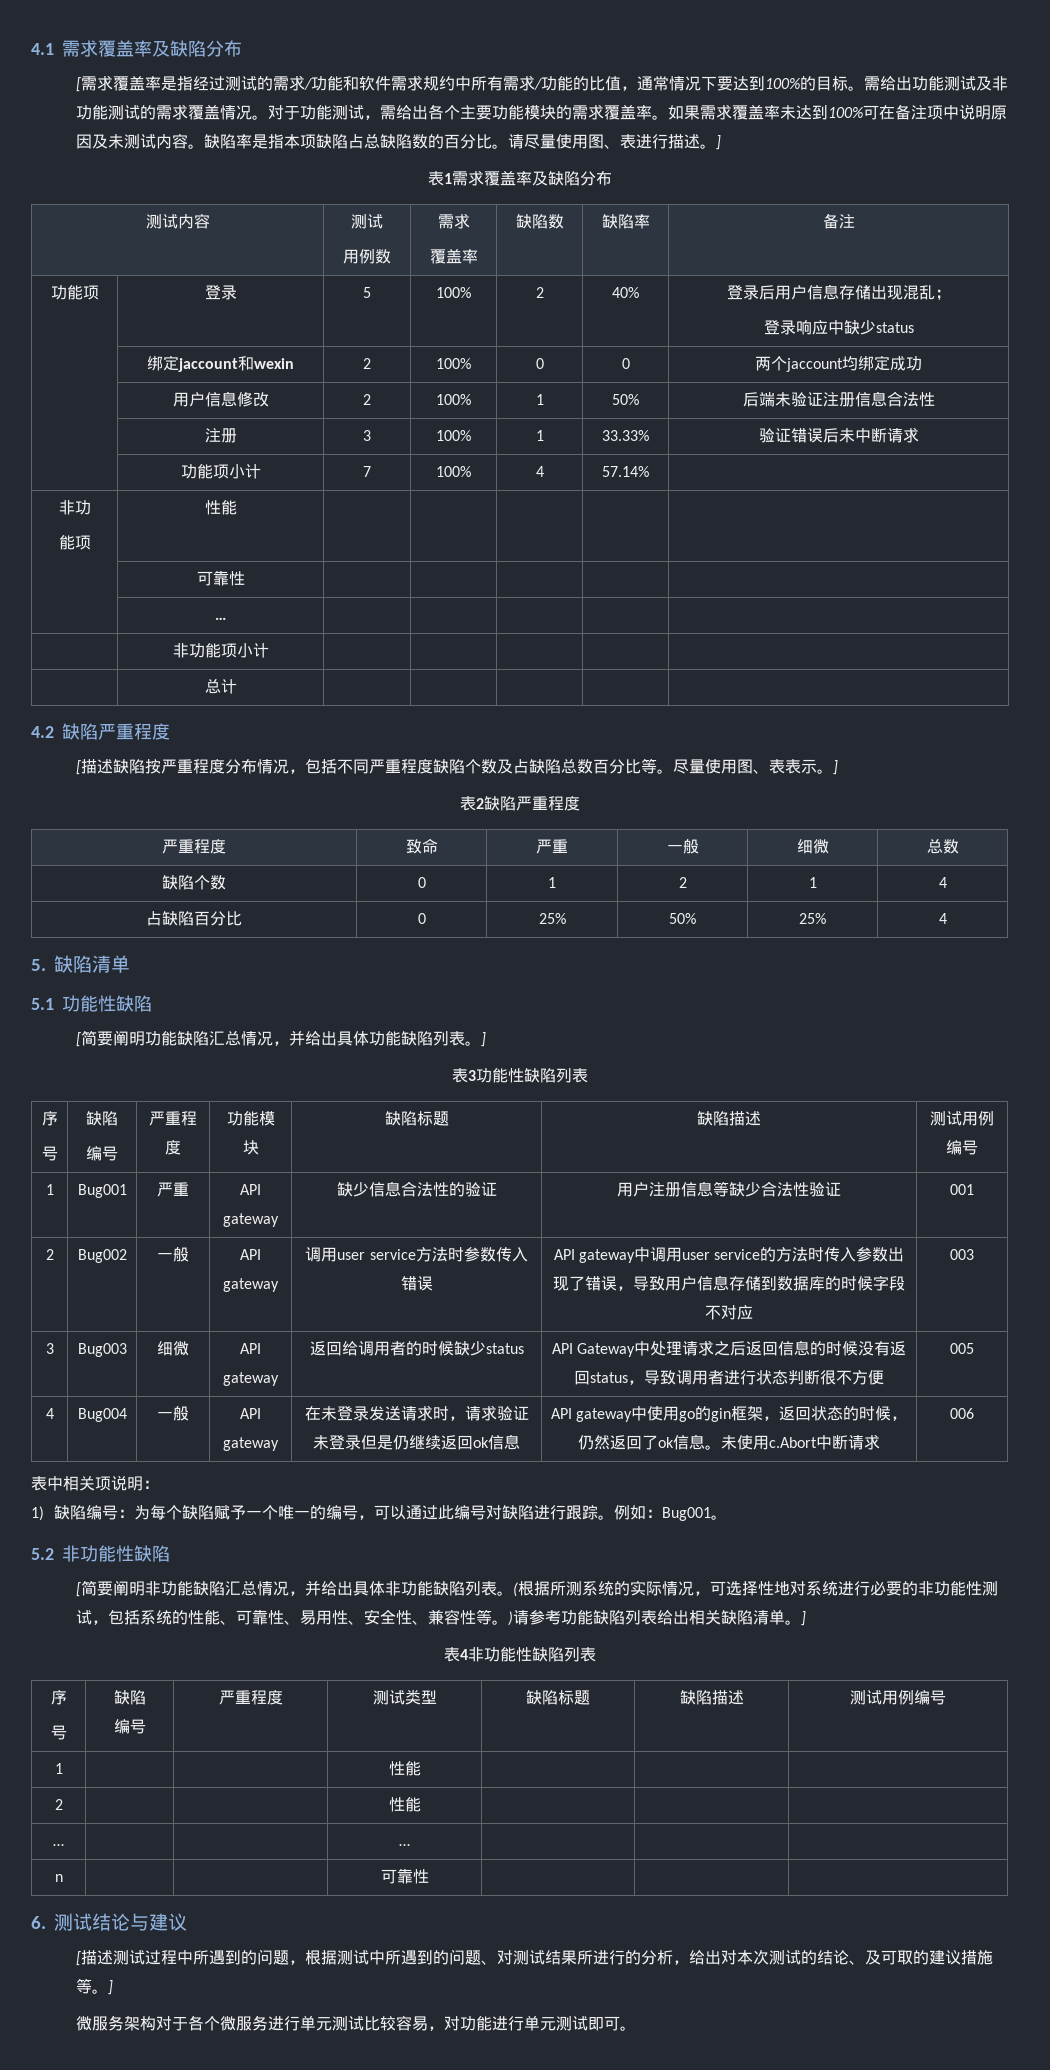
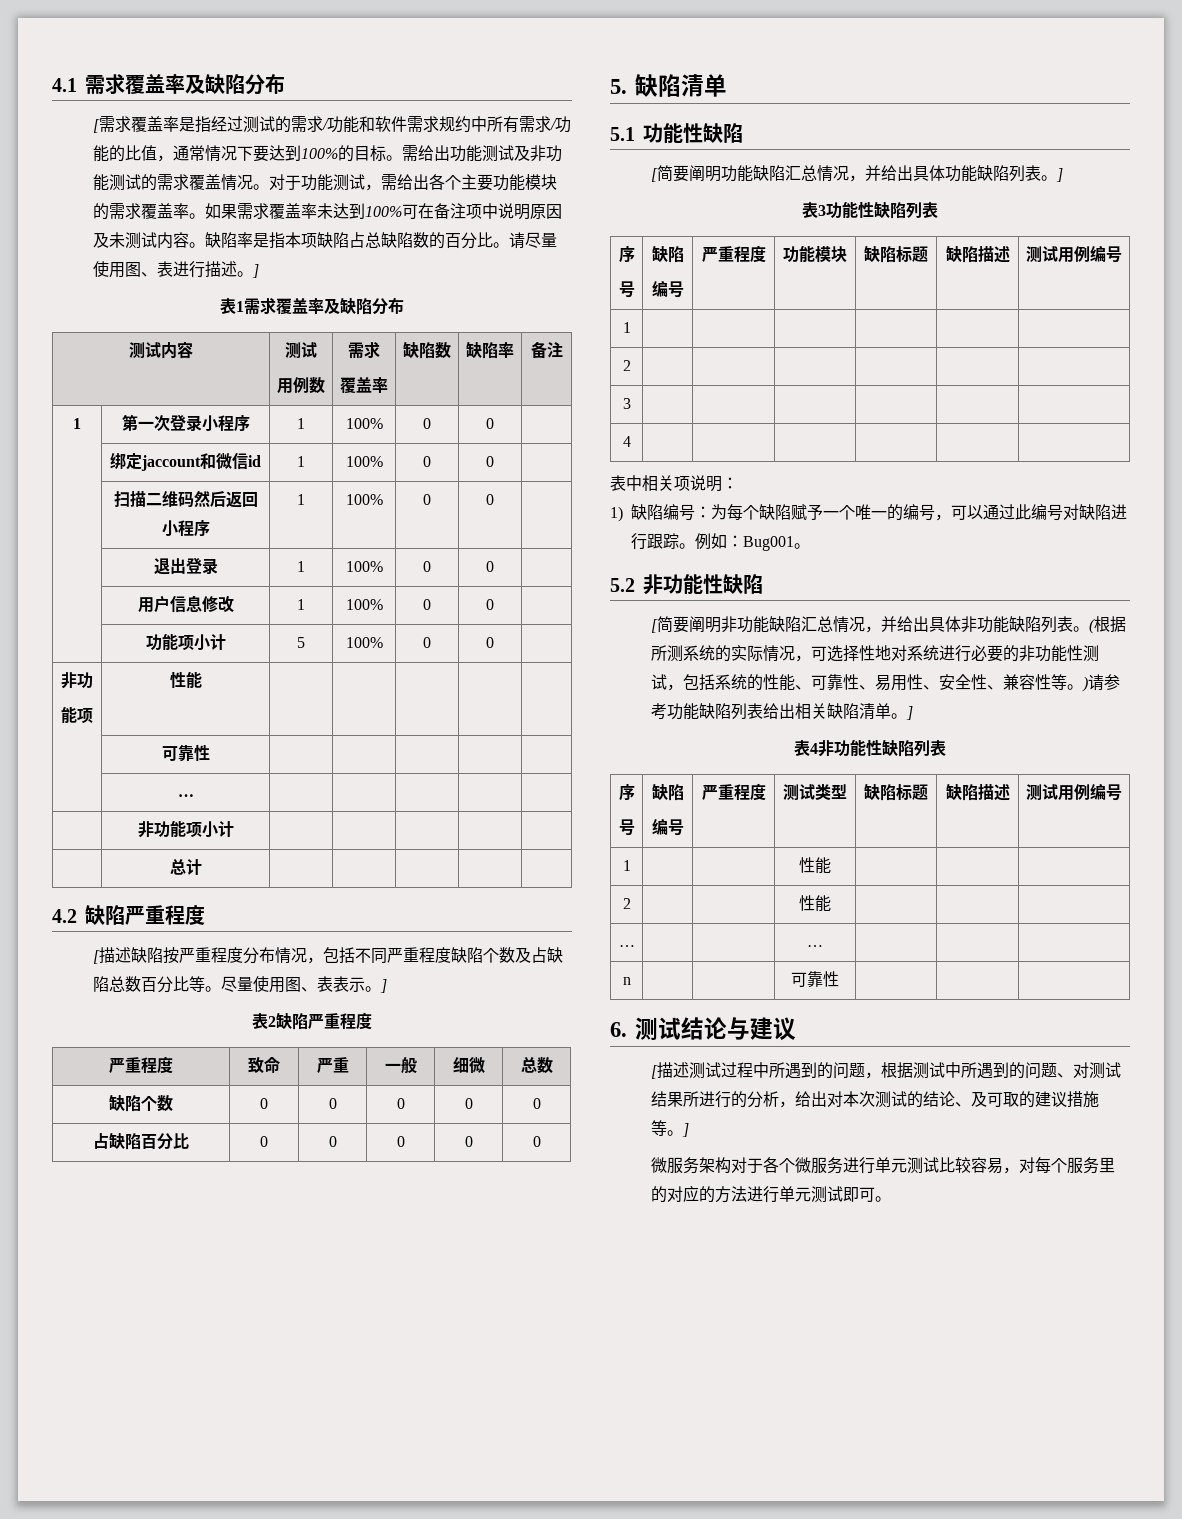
[50,285,99,300] [204,285,237,300] [363,287,371,298] [436,287,471,298] [535,287,544,298] [612,287,639,298] [726,284,951,301] [763,319,914,335] [147,355,294,372] [363,358,371,369] [436,358,471,369] [535,358,544,369] [621,358,630,369] [755,355,922,372] 功能项 | 登录 | 5 | 100% | 2 | 40% | 登录后用户信息存储出现混乱； // 登录响应中缺少status // | 绑定jaccount和wexin | 2 | 100% | 0 | 0 | 两个jaccount均绑定成功 -> [73,418,81,429] [121,414,250,432] [297,418,305,429] [345,418,383,429] [423,418,431,429] [486,418,494,429] [110,452,261,471] [297,456,305,467] [345,456,383,467] [423,456,431,467] [486,456,494,467] [113,490,258,508] [161,520,210,537] [297,494,305,505] [345,494,383,505] [423,494,431,505] [486,494,494,505] [153,557,218,575] [297,561,305,572] [345,561,383,572] [423,561,431,572] [486,561,494,572] 1 | 第一次登录小程序 | 1 | 100% | 0 | 0 | // | 绑定jaccount和微信id | 1 | 100% | 0 | 0 | // | 扫描二维码然后返回小程序 | 1 | 100% | 0 | 0 | // | 退出登录 | 1 | 100% | 0 | 0 |
[363,394,371,405] [436,394,471,405] [535,394,544,405] [612,394,639,405] [742,391,935,407] [204,428,237,443] [363,430,371,441] [436,430,471,441] [535,430,544,441] [602,430,649,441] [758,427,919,443] [180,464,261,479] [363,466,371,477] [436,466,471,477] [535,466,544,477] [602,466,649,477] 2 | 100% | 1 | 50% | 后端未验证注册信息合法性 // | 注册 | 3 | 100% | 1 | 33.33% | 验证错误后未中断请求 // | 功能项小计 | 7 | 100% | 4 | 57.14% -> [297,599,305,610] [345,599,383,610] [423,599,431,610] [486,599,494,610] [145,633,226,651] [297,637,305,648] [345,637,383,648] [423,637,431,648] [486,637,494,648] 1 | 100% | 0 | 0 | // | 功能项小计 | 5 | 100% | 0 | 0
[548,877,556,888] [678,877,687,888] [808,877,817,888] [938,877,947,888] 1 | 2 | 1 | 4 -> [328,1098,337,1109] [396,1098,405,1109] [464,1098,473,1109] [532,1098,541,1109] 0 | 0 | 0 | 0
[538,913,566,924] [669,913,696,924] [799,913,826,924] [938,913,947,924] 25% | 50% | 25% | 4 -> [328,1136,337,1147] [396,1136,405,1147] [464,1136,473,1147] [532,1136,541,1147] 0 | 0 | 0 | 0
[77,1184,127,1198] [157,1182,189,1197] [240,1184,261,1195] [223,1213,279,1227] [336,1181,497,1197] [617,1181,841,1197] [950,1184,974,1195] [45,1249,54,1260] [77,1249,127,1263] [157,1246,189,1262] [240,1249,261,1260] [223,1278,279,1292] [305,1247,528,1262] [400,1276,433,1291] [553,1247,905,1263] [553,1275,905,1291] [705,1305,753,1320] [950,1249,974,1260] [45,1343,54,1354] [77,1343,127,1357] [157,1341,189,1356] [240,1343,261,1354] [223,1372,279,1386] [309,1340,524,1356] [551,1340,907,1357] [574,1370,884,1385] [950,1343,974,1354] [45,1408,54,1419] [77,1408,127,1422] [157,1405,189,1421] [240,1408,261,1419] [223,1437,279,1451] [304,1405,529,1421] [313,1434,520,1450] [550,1405,908,1422] [578,1434,880,1450] [950,1408,974,1419] Bug001 | 严重 | API gateway | 缺少信息合法性的验证 | 用户注册信息等缺少合法性验证 | 001 // 2 | Bug002 | 一般 | API gateway | 调用user service方法时参数传入错误 | API gateway中调用user service的方法时传入参数出现了错误，导致用户信息存储到数据库的时候字段不对应 | 003 // 3 | Bug003 | 细微 | API gateway | 返回给调用者的时候缺少status | API Gateway中处理请求之后返回信息的时候没有返回status，导致调用者进行状态判断很不方便 | 005 // 4 | Bug004 | 一般 | API gateway | 在未登录发送请求时，请求验证未登录但是仍继续返回ok信息 | API gateway中使用go的gin框架，返回状态的时候，仍然返回了ok信息。未使用c.Abort中断请求 | 006 -> [622,360,631,371] [622,398,631,409] [622,436,631,447] | | | | | // 2 | | | | | | // 3 | | | | | | // 4 | | | | | |
[460,2016,493,2031] 功能 -> [1035,1157,1116,1174] [651,1185,748,1203] 每个服务里的对应的方法

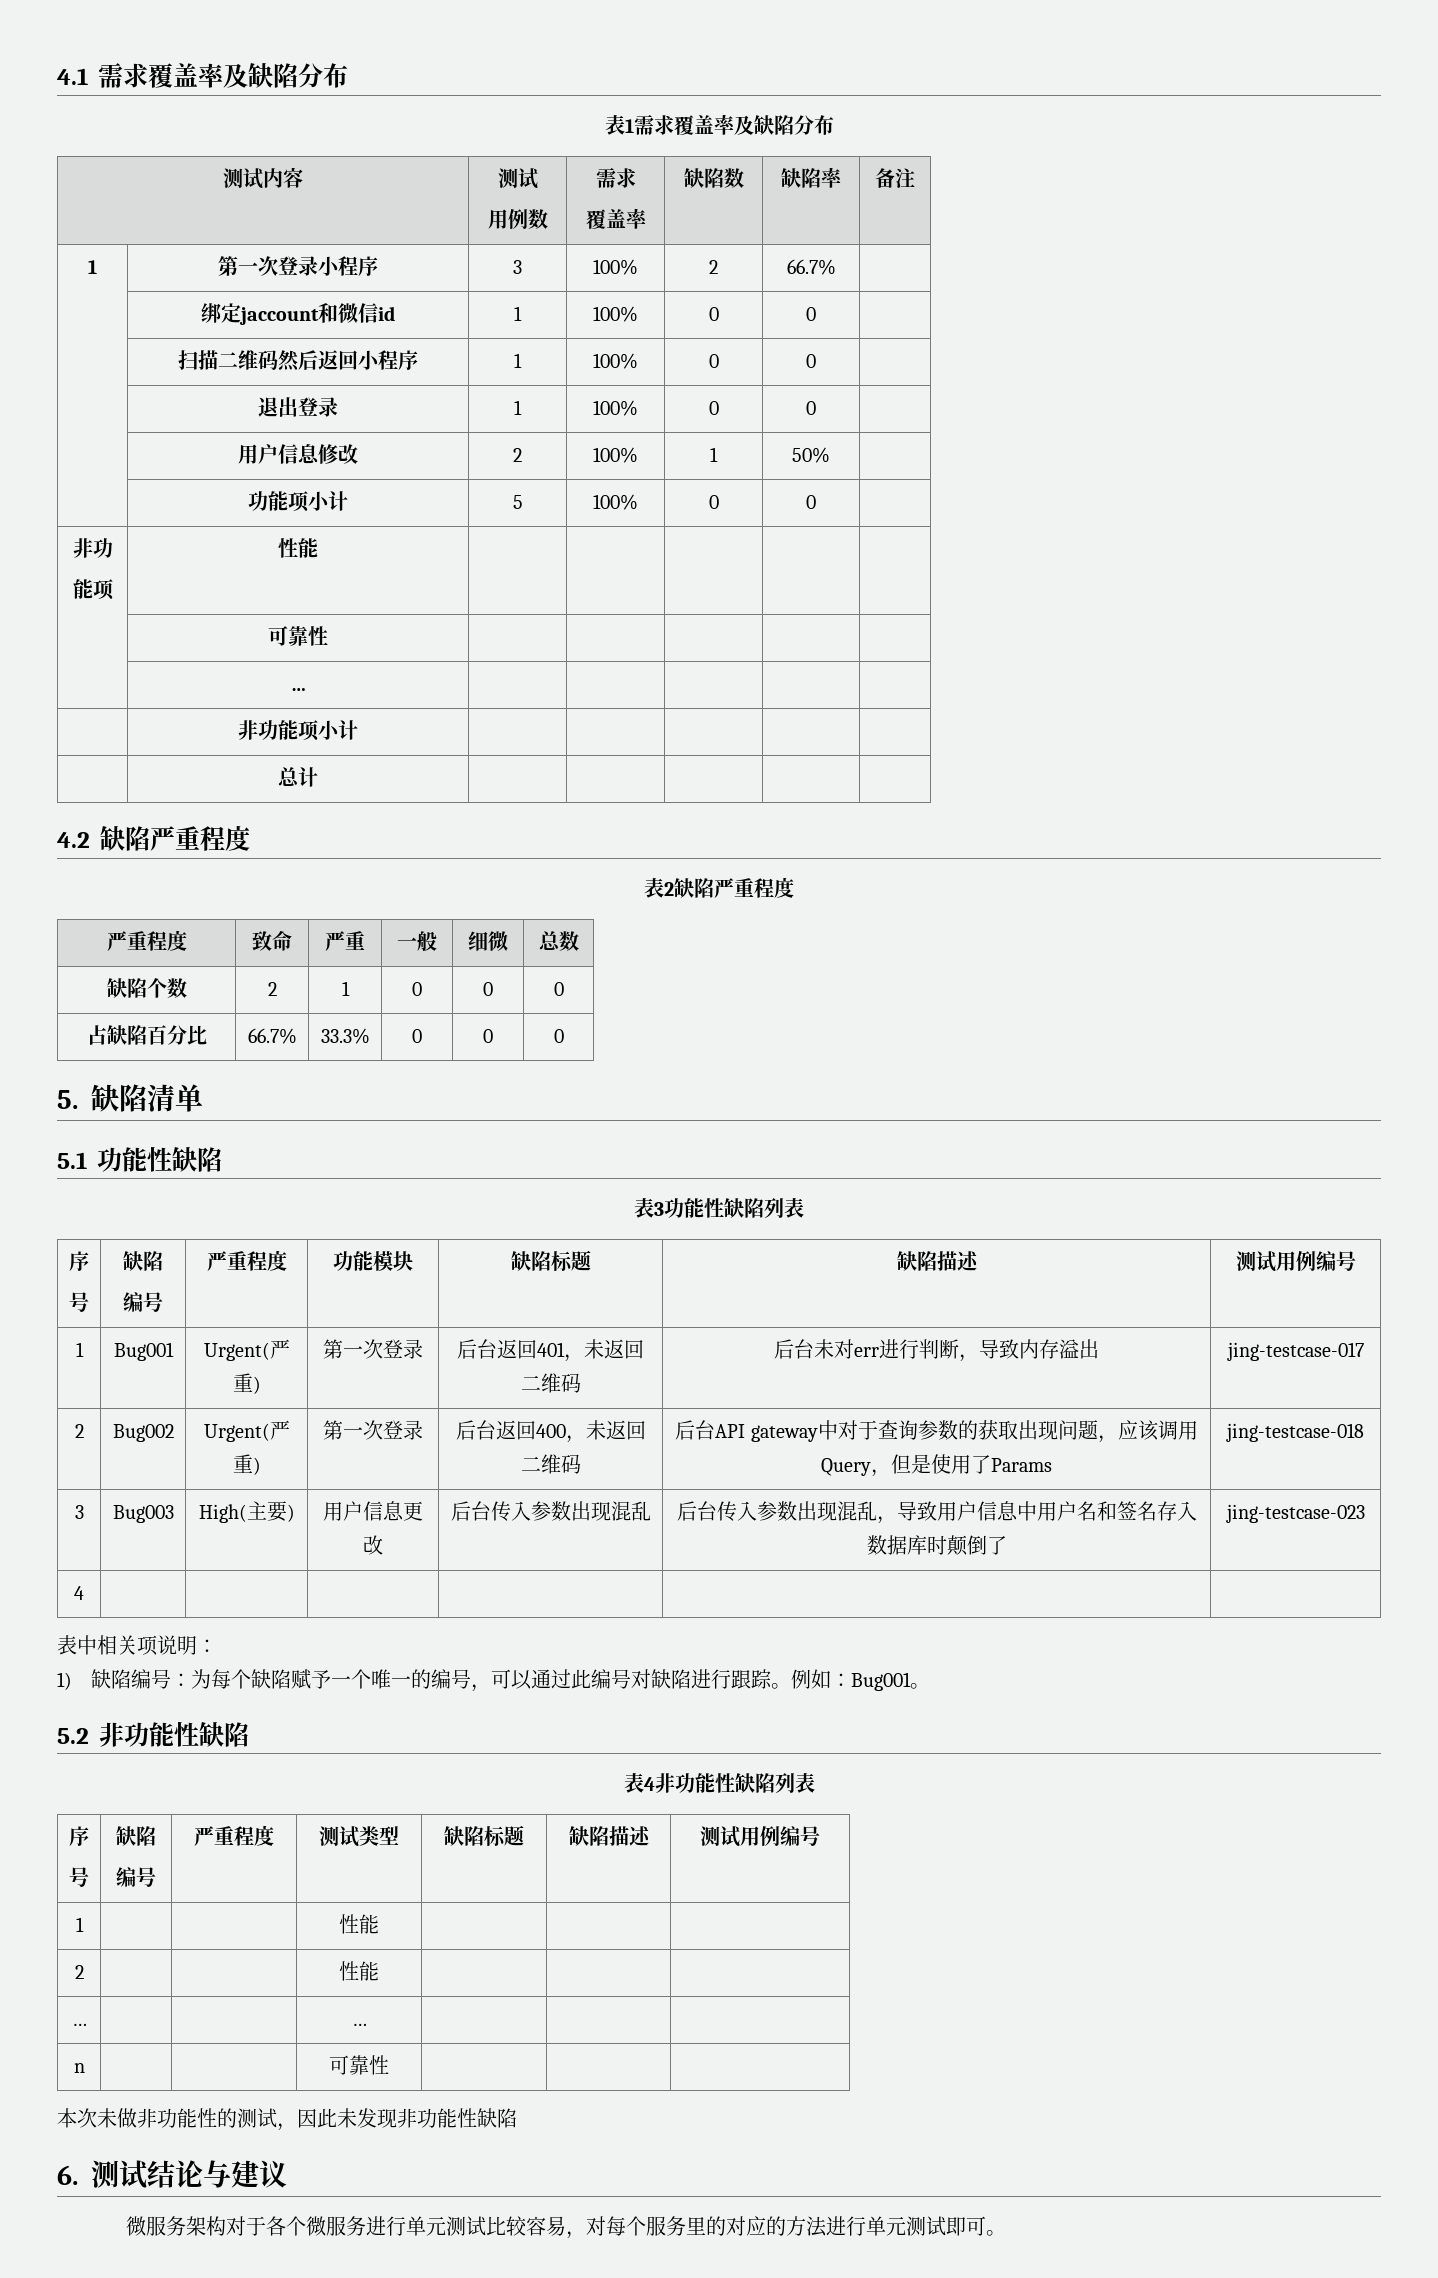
[93,116,572,133] [93,145,563,162] [93,174,558,191] [93,203,563,220] [93,232,558,249] [93,261,260,278] // [需求覆盖率是指经过测试的需求/功能和软件需求规约中所有需求/功能的比值，通常情况下要达到100%的目标。需给出功能测试及非功能测试的需求覆盖情况。对于功能测试，需给出各个主要功能模块的需求覆盖率。如果需求覆盖率未达到100%可在备注项中说明原因及未测试内容。缺陷率是指本项缺陷占总缺陷数的百分比。请尽量使用图、表进行描述。] -> (348, 75) none
[297,418,305,429] [345,418,383,429] [423,418,431,429] [486,418,494,429] 1 | 100% | 0 | 0 -> [513,260,522,274] [593,259,638,275] [709,260,718,274] [786,259,836,275] 3 | 100% | 2 | 66.7%
[297,599,305,610] [345,599,383,610] [423,599,431,610] [486,599,494,610] 1 | 100% | 0 | 0 -> [513,448,522,462] [593,447,638,463] [710,447,718,462] [792,447,830,463] 2 | 100% | 1 | 50%
[93,947,564,964] [93,976,388,993] // [描述缺陷按严重程度分布情况，包括不同严重程度缺陷个数及占缺陷总数百分比等。尽量使用图、表表示。] -> (250, 838) none
[260,1098,268,1109] [328,1098,337,1109] 0 | 0 -> [267,982,277,996] [341,981,350,996] 2 | 1
[260,1136,268,1147] [328,1136,337,1147] 0 | 0 -> [247,1028,297,1044] [320,1028,370,1044] 66.7% | 33.3%
[651,165,1064,182] // [简要阐明功能缺陷汇总情况，并给出具体功能缺陷列表。] -> (222, 1159) none
[622,360,631,371] [622,398,631,409] | | | | | // 2 | | | | | | // 3 | | | | | | -> [113,1342,174,1361] [203,1339,290,1361] [232,1373,261,1394] [323,1339,423,1359] [457,1339,644,1362] [520,1373,581,1393] [774,1339,1099,1362] [1226,1342,1364,1361] [74,1424,84,1438] [112,1424,174,1442] [203,1420,290,1442] [232,1454,261,1475] [323,1420,423,1440] [455,1420,646,1443] [520,1454,581,1474] [675,1420,1198,1443] [821,1454,1052,1477] [1226,1423,1364,1442] [74,1505,84,1519] [112,1505,174,1523] [198,1501,295,1523] [323,1501,423,1521] [363,1535,383,1555] [450,1501,651,1521] [676,1501,1197,1524] [866,1535,1007,1556] [1225,1504,1365,1523] Bug001 | Urgent(严重) | 第一次登录 | 后台返回401，未返回二维码 | 后台未对err进行判断，导致内存溢出 | jing-testcase-017 // 2 | Bug002 | Urgent(严重) | 第一次登录 | 后台返回400，未返回二维码 | 后台API gateway中对于查询参数的获取出现问题，应该调用Query，但是使用了Params | jing-testcase-018 // 3 | Bug003 | High(主要) | 用户信息更改 | 后台传入参数出现混乱 | 后台传入参数出现混乱，导致用户信息中用户名和签名存入数据库时颠倒了 | jing-testcase-023
[651,616,1127,634] [651,645,1100,662] [651,674,1121,692] [651,703,914,720] // [简要阐明非功能缺陷汇总情况，并给出具体非功能缺陷列表。(根据所测系统的实际情况，可选择性地对系统进行必要的非功能性测试，包括系统的性能、可靠性、易用性、安全性、兼容性等。)请参考功能缺陷列表给出相关缺陷清单。] -> (249, 1734) none
(839, 979) none -> [57,2108,517,2131] // 本次未做非功能性的测试，因此未发现非功能性缺陷
[651,1062,1122,1079] [651,1091,1100,1108] [651,1120,690,1137] // [描述测试过程中所遇到的问题，根据测试中所遇到的问题、对测试结果所进行的分析，给出对本次测试的结论、及可取的建议措施等。] -> (288, 2174) none

